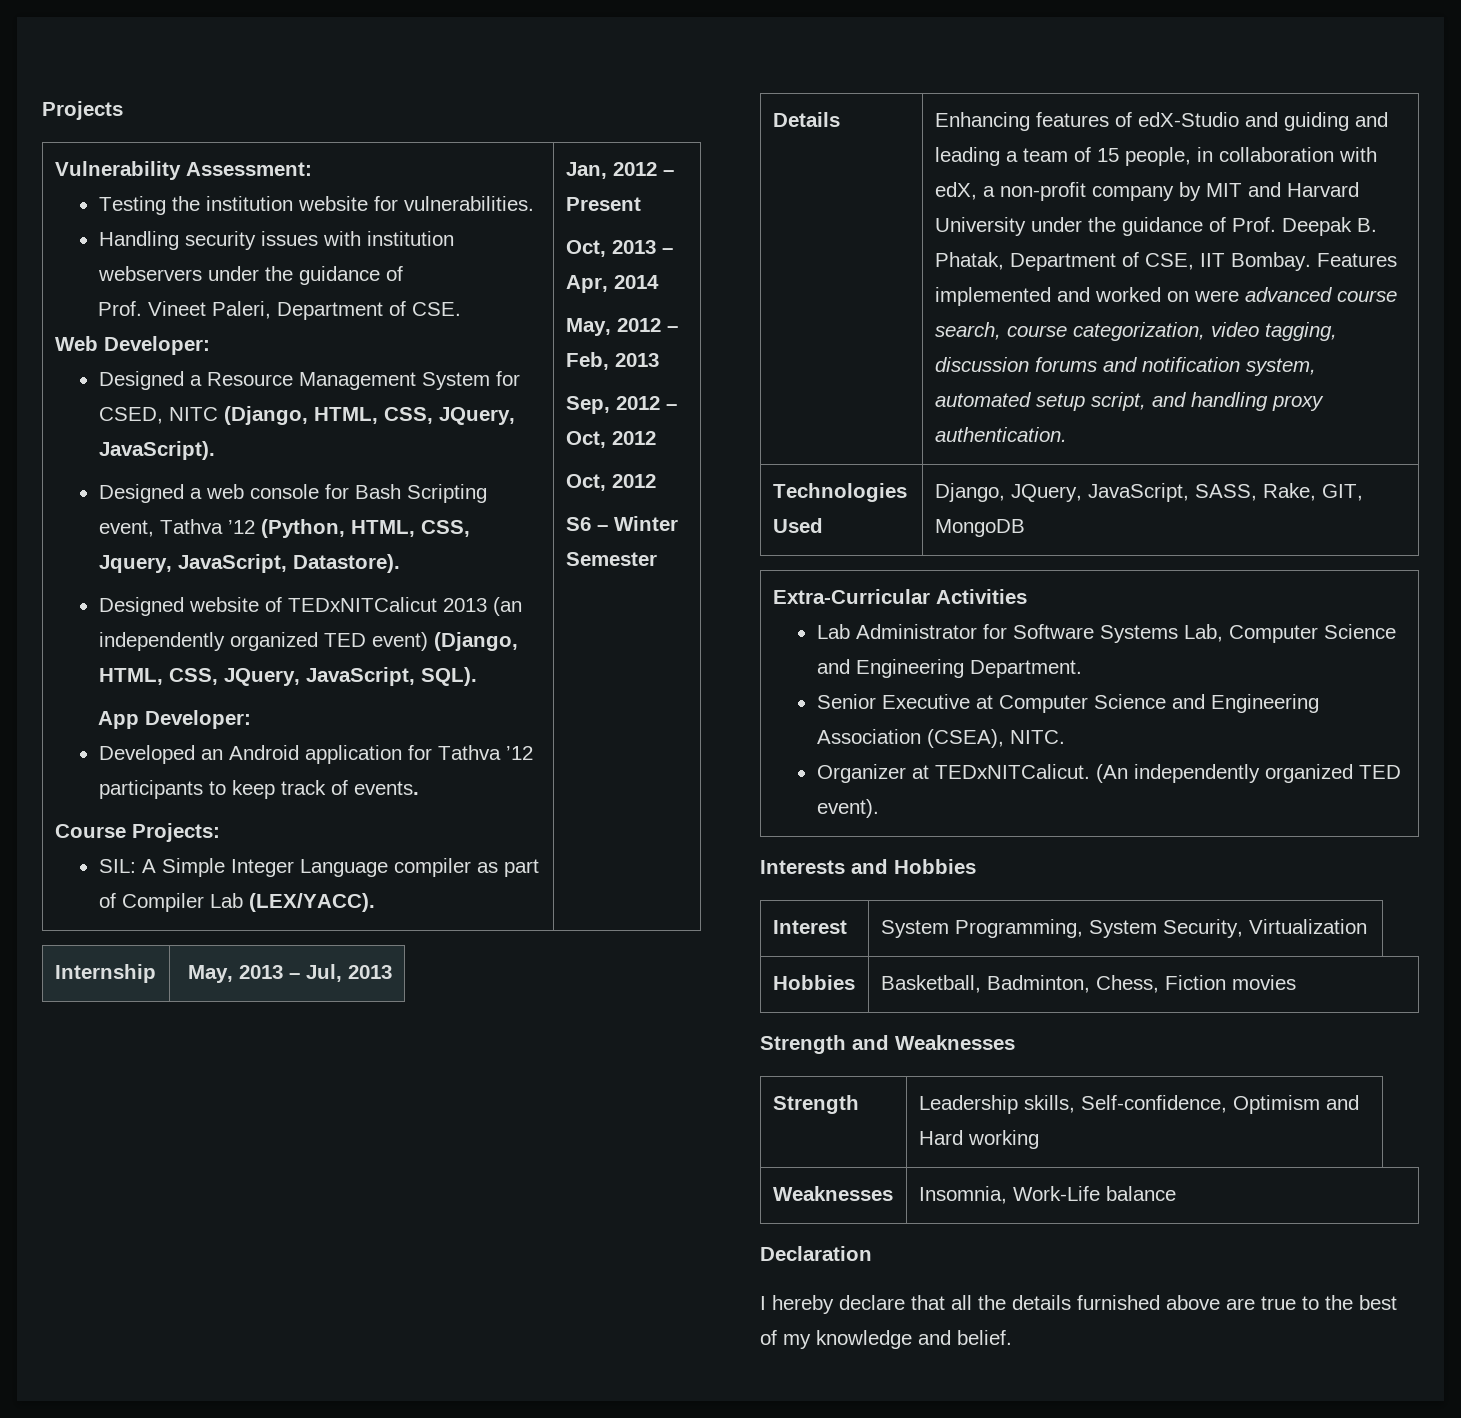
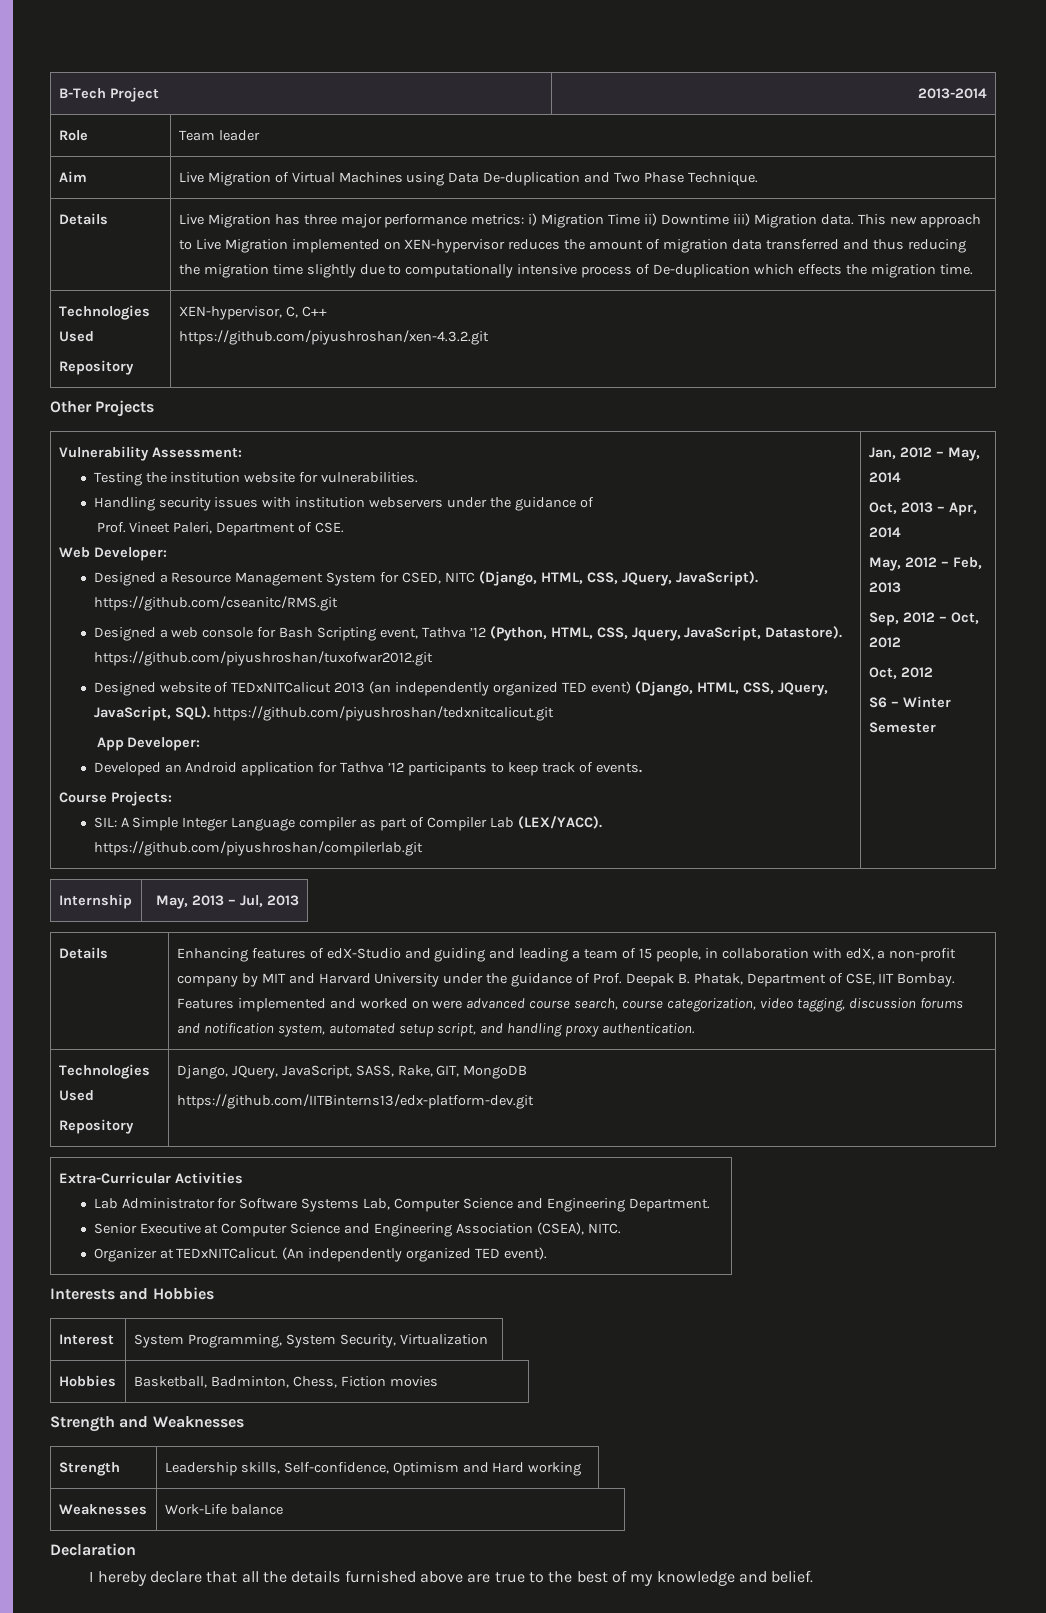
(42, 110) none -> [58,87,159,102] [918,88,988,99] [58,130,88,141] [178,130,260,141] [58,171,87,182] [178,172,758,186] [58,213,108,225] [178,213,982,228] [178,239,966,253] [178,264,973,278] [58,305,150,320] [58,331,94,342] [58,360,134,375] [178,306,327,320] [178,330,489,345] [50,401,92,413] B-Tech Project | 2013-2014 // Role | Team leader // Aim | Live Migration of Virtual Machines using Data De-duplication and Two Phase Technique. // Details | Live Migration has three major performance metrics: i) Migration Time ii) Downtime iii) Migration data. This new approach to Live Migration implemented on XEN-hypervisor reduces the amount of migration data transferred and thus reducing the migration time slightly due to computationally intensive process of De-duplication which effects the migration time. // Technologies Used // Repository | XEN-hypervisor, C, C++ // https://github.com/piyushroshan/xen-4.3.2.git // Other
(215, 450) none -> [93,596,338,611] https://github.com/cseanitc/RMS.git
(400, 563) none -> [93,651,433,666] https://github.com/piyushroshan/tuxofwar2012.git
(477, 676) none -> [213,706,555,721] https://github.com/piyushroshan/tedxnitcalicut.git
(375, 902) none -> [93,841,423,856] https://github.com/piyushroshan/compilerlab.git
[565,197,641,211] Present -> [947,447,980,461] [868,472,901,483] May, 2014
(823, 525) none -> [58,1119,134,1134] // Repository
(1025, 528) none -> [176,1094,534,1109] // https://github.com/IITBinterns13/edx-platform-dev.git
[918,1186,1007,1204] Insomnia, -> (147, 1509) none

